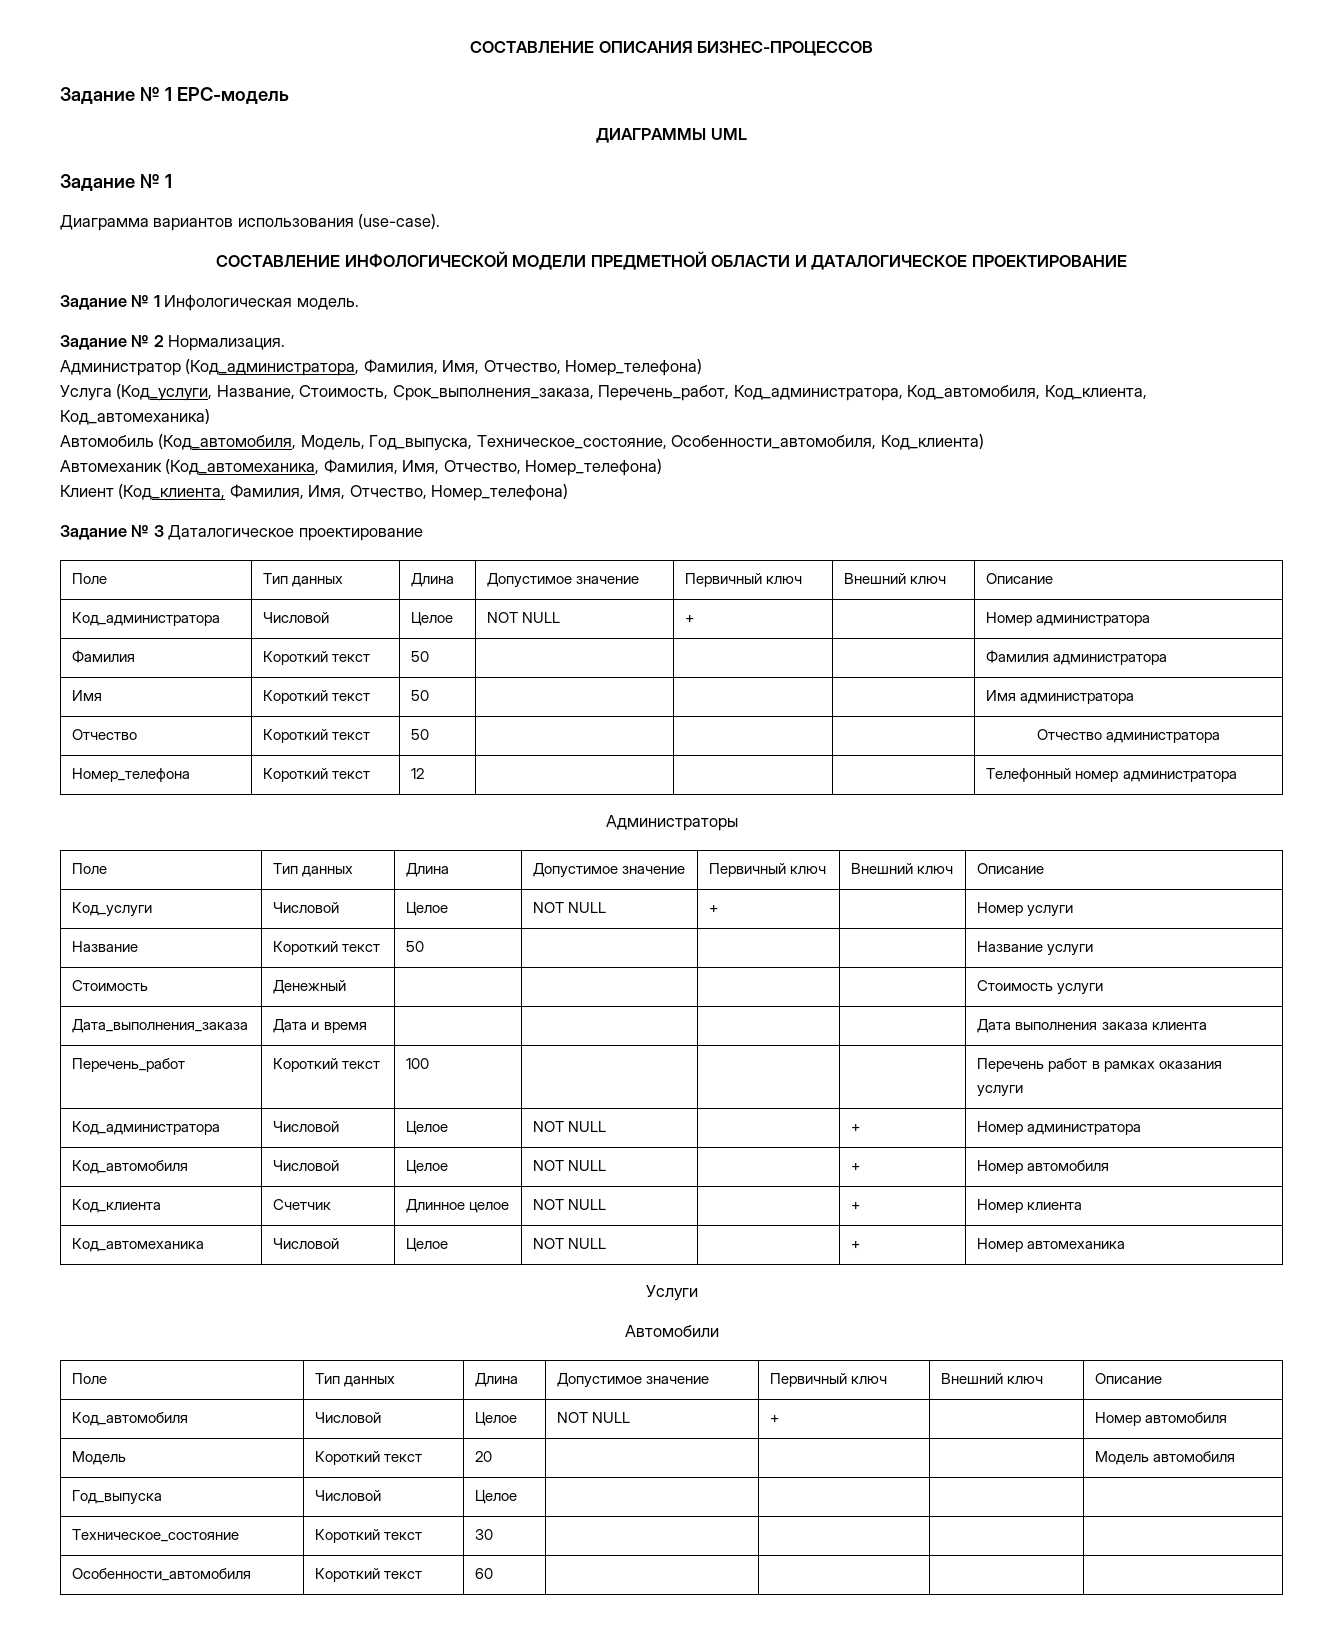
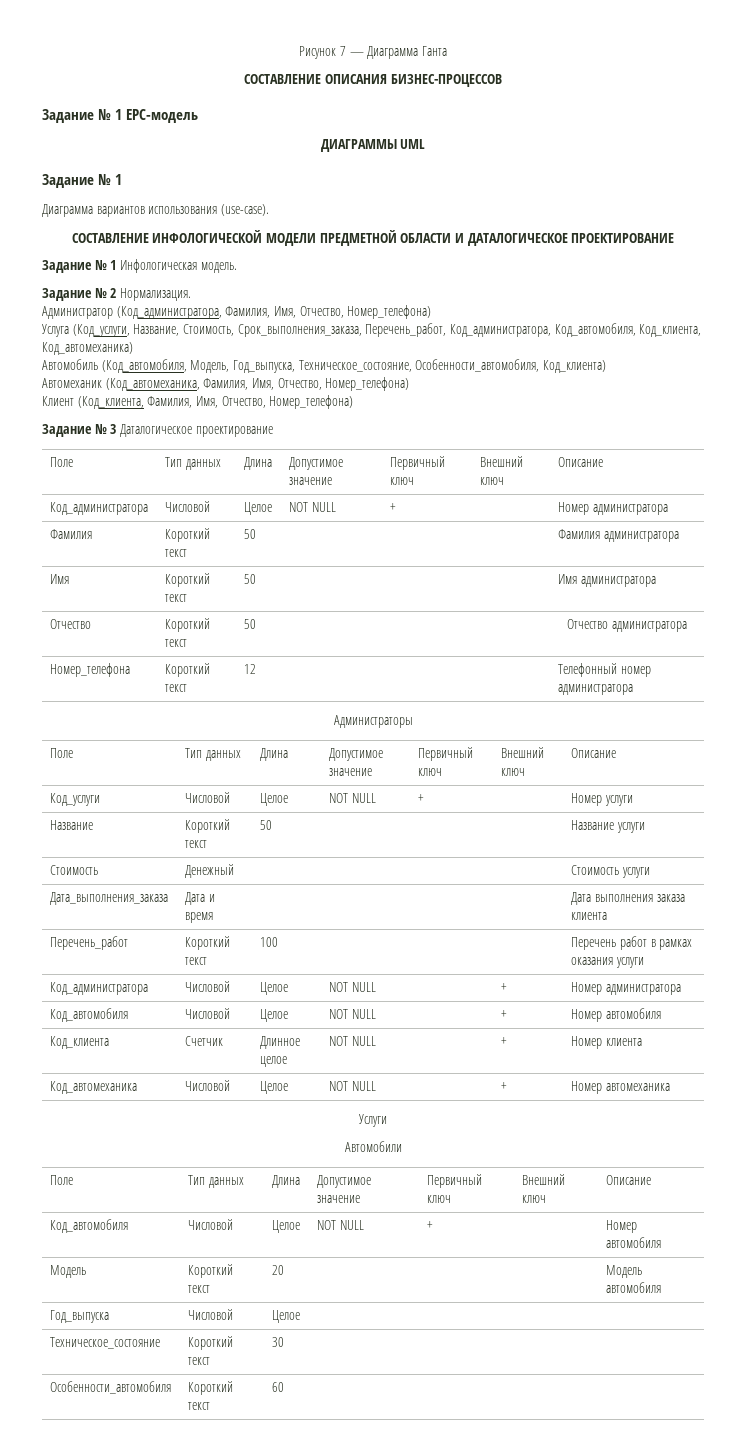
(470, 47) none -> [299,46,447,59] Рисунок 7 — Диаграмма Ганта //

